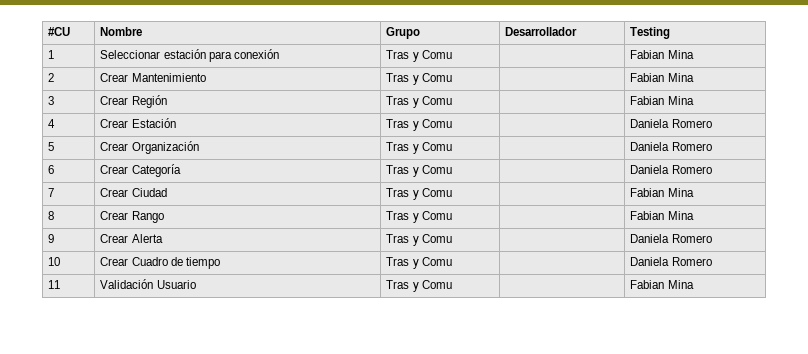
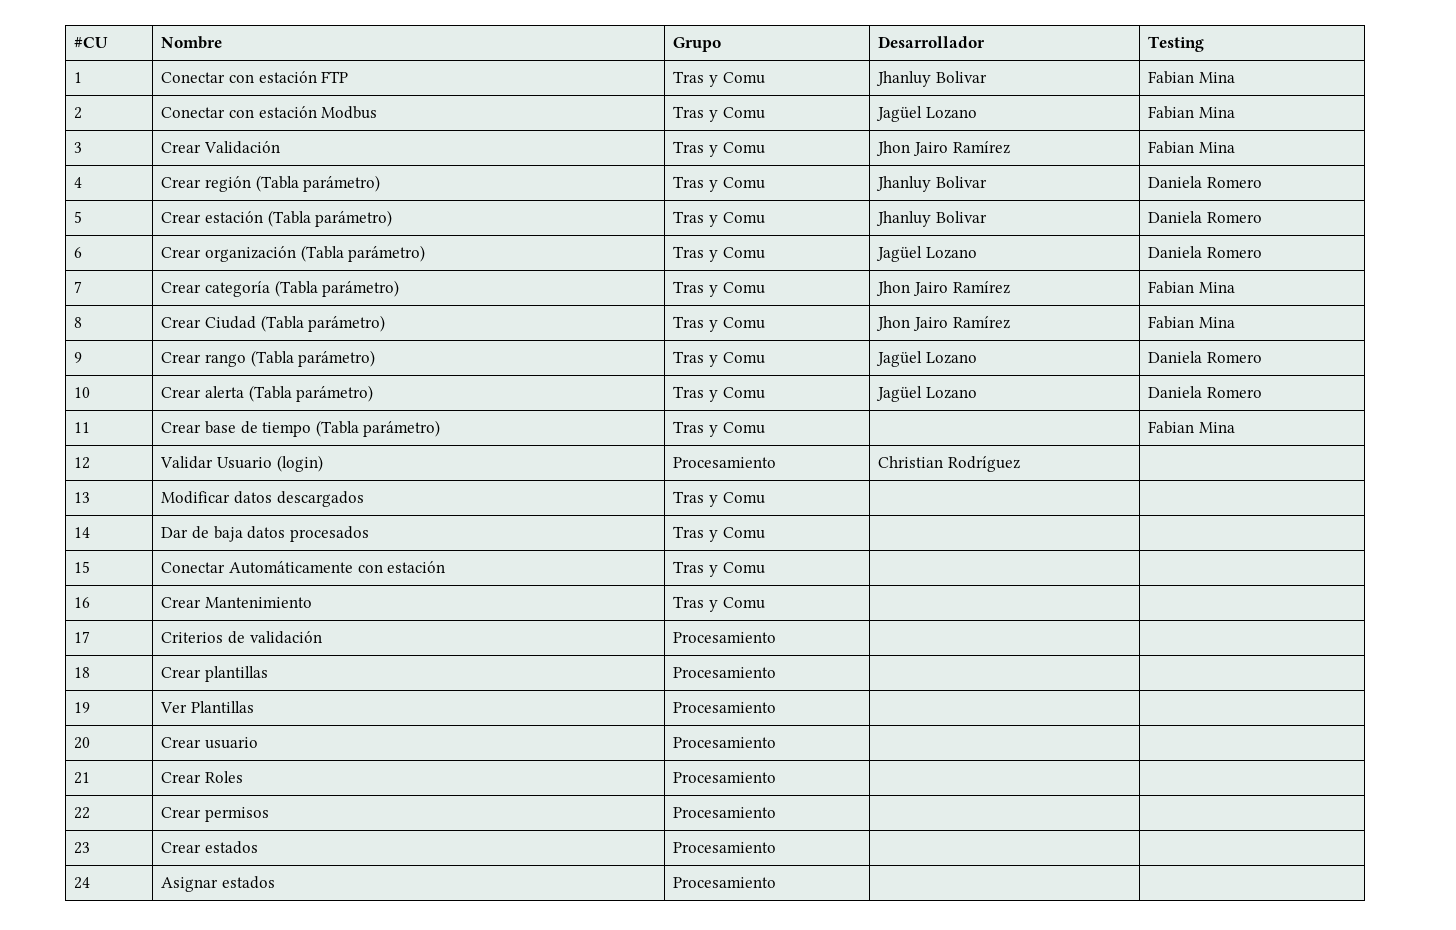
[100,49,279,62] [386,50,452,62] [630,50,694,59] [48,73,55,82] Seleccionar estación para conexión | Tras y Comu | | Fabian Mina // 2 -> [161,71,349,83] [673,71,765,87] [876,71,987,87] [1148,71,1235,84] [74,107,83,119] [161,106,378,119] [673,106,765,122] [876,106,977,122] [1148,106,1235,119] [74,142,83,153] [161,141,280,154] [673,141,765,157] [876,141,1010,156] [1148,141,1235,154] [74,177,83,188] [161,175,381,192] [673,176,765,192] [876,176,987,192] [1148,176,1262,188] [74,211,83,223] [161,210,393,227] [673,211,765,227] [876,211,987,227] [1148,211,1262,223] [74,247,83,258] [161,245,426,262] [673,246,765,262] [876,246,977,262] [1148,246,1262,258] [74,281,83,293] [161,280,400,297] [673,281,765,297] [876,281,1010,296] [1148,281,1235,294] [74,317,83,328] [161,315,386,332] [673,316,765,332] [876,316,1010,331] [1148,316,1235,329] [74,352,83,363] [161,350,376,367] [673,351,765,367] [876,351,977,367] [1148,351,1262,363] [74,387,91,398] [161,385,374,402] [673,386,765,402] [876,386,977,402] [1148,386,1262,398] [74,422,91,433] [161,420,441,437] [673,421,765,437] [1148,421,1235,434] [74,457,91,469] [160,455,323,472] [673,457,777,468] [878,456,1020,472] [74,492,91,503] [161,491,364,507] [673,491,765,507] [74,527,91,538] [161,526,369,542] [673,526,765,542] [74,561,91,573] [161,561,446,574] [673,561,765,577] [74,597,91,608] Conectar con estación FTP | Tras y Comu | Jhanluy Bolivar | Fabian Mina // 2 | Conectar con estación Modbus | Tras y Comu | Jagüel Lozano | Fabian Mina // 3 | Crear Validación | Tras y Comu | Jhon Jairo Ramírez | Fabian Mina // 4 | Crear región (Tabla parámetro) | Tras y Comu | Jhanluy Bolivar | Daniela Romero // 5 | Crear estación (Tabla parámetro) | Tras y Comu | Jhanluy Bolivar | Daniela Romero // 6 | Crear organización (Tabla parámetro) | Tras y Comu | Jagüel Lozano | Daniela Romero // 7 | Crear categoría (Tabla parámetro) | Tras y Comu | Jhon Jairo Ramírez | Fabian Mina // 8 | Crear Ciudad (Tabla parámetro) | Tras y Comu | Jhon Jairo Ramírez | Fabian Mina // 9 | Crear rango (Tabla parámetro) | Tras y Comu | Jagüel Lozano | Daniela Romero // 10 | Crear alerta (Tabla parámetro) | Tras y Comu | Jagüel Lozano | Daniela Romero // 11 | Crear base de tiempo (Tabla parámetro) | Tras y Comu | | Fabian Mina // 12 | Validar Usuario (login) | Procesamiento | Christian Rodríguez | // 13 | Modificar datos descargados | Tras y Comu | | // 14 | Dar de baja datos procesados | Tras y Comu | | // 15 | Conectar Automáticamente con estación | Tras y Comu | | // 16
[630,73,694,82] [48,96,55,105] [100,95,167,108] [386,96,452,108] [630,96,694,105] [48,119,56,128] [100,118,176,128] [386,119,452,131] [630,119,712,128] [48,142,55,151] [100,141,199,154] [386,142,452,154] [630,142,712,151] [48,165,55,174] [100,164,181,177] [386,165,452,177] [630,165,712,174] [48,188,55,197] [100,188,167,197] [386,188,452,200] [630,188,694,197] [48,211,55,220] [100,211,164,223] [386,211,452,223] [630,211,694,220] [48,234,55,243] [100,234,163,243] [386,234,452,246] [630,234,712,243] [48,257,61,266] [100,257,220,269] [386,257,452,269] [630,257,712,266] [48,280,61,289] [100,279,196,289] [386,280,452,292] [630,280,694,289] Fabian Mina // 3 | Crear Región | Tras y Comu | | Fabian Mina // 4 | Crear Estación | Tras y Comu | | Daniela Romero // 5 | Crear Organización | Tras y Comu | | Daniela Romero // 6 | Crear Categoría | Tras y Comu | | Daniela Romero // 7 | Crear Ciudad | Tras y Comu | | Fabian Mina // 8 | Crear Rango | Tras y Comu | | Fabian Mina // 9 | Crear Alerta | Tras y Comu | | Daniela Romero // 10 | Crear Cuadro de tiempo | Tras y Comu | | Daniela Romero // 11 | Validación Usuario | Tras y Comu | | Fabian Mina -> [74,631,91,643] [161,631,322,644] [673,632,777,643] [74,667,91,678] [161,666,268,682] [673,667,777,678] [74,702,91,713] [160,701,254,713] [673,702,777,713] [74,737,91,749] [161,737,258,749] [673,737,777,748] [74,772,91,784] [161,771,243,783] [673,772,777,783] [74,807,91,819] [161,807,269,822] [673,807,777,818] [74,842,91,854] [161,841,258,854] [673,842,777,853] [74,877,91,889] [161,876,275,892] [673,877,777,888] // 17 | Criterios de validación | Procesamiento | | // 18 | Crear plantillas | Procesamiento | | // 19 | Ver Plantillas | Procesamiento | | // 20 | Crear usuario | Procesamiento | | // 21 | Crear Roles | Procesamiento | | // 22 | Crear permisos | Procesamiento | | // 23 | Crear estados | Procesamiento | | // 24 | Asignar estados | Procesamiento | |

